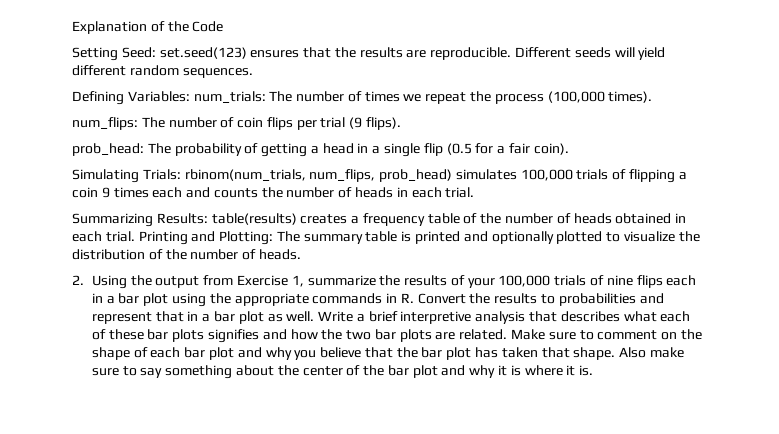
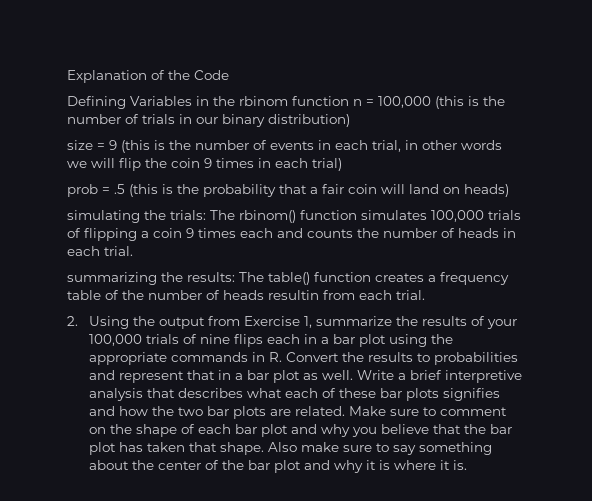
[72,47,666,61] [72,65,253,78] [72,91,653,105] [72,117,402,130] [72,143,569,157] [72,169,453,183] Setting Seed: set.seed(123) ensures that the results are reproducible. Different seeds will yield different random sequences. // Defining Variables: num_trials: The number of times we repeat the process (100,000 times). // num_flips: The number of coin flips per trial (9 flips). // prob_head: The probability of getting a head in a single flip (0.5 for a fair coin). // Simulating Trials: rbinom(num_trials, num_flips, prob_head) -> [67,96,505,109] [67,114,350,127] [67,140,502,153] [67,158,342,171] [67,184,509,197] [67,210,357,223] Defining Variables in the rbinom function n = 100,000 (this is the number of trials in our binary distribution) // size = 9 (this is the number of events in each trial, in other words we will flip the coin 9 times in each trial) // prob = .5 (this is the probability that a fair coin will land on heads) // simulating the trials: The rbinom() function
[72,213,297,227] Summarizing Results: table(results) -> [67,272,371,285] summarizing the results: The table() function
[615,213,687,224] [72,231,700,245] [72,249,301,260] obtained in each trial. Printing and Plotting: The summary table is printed and optionally plotted to visualize the distribution of the number of heads. -> [268,290,425,300] resultin from each trial.

